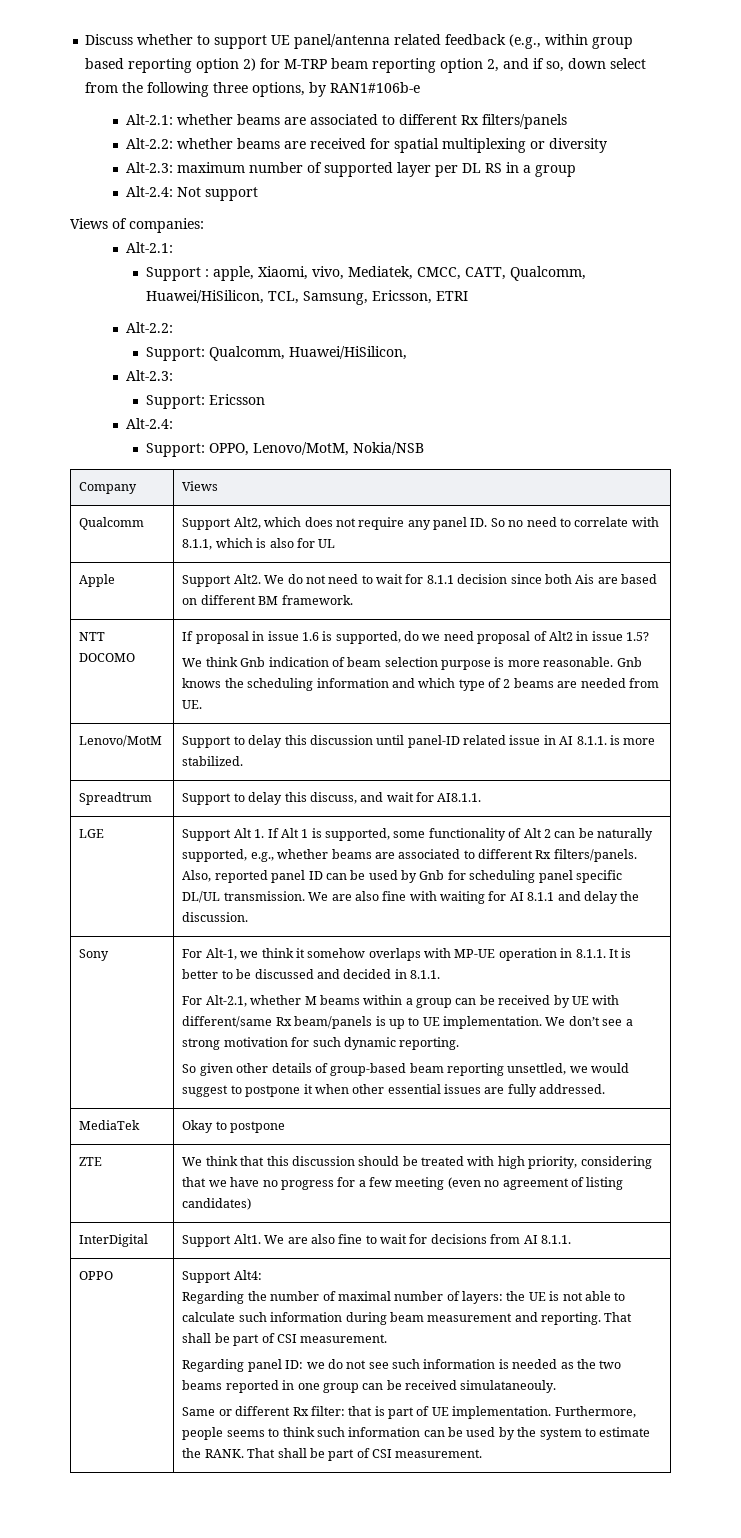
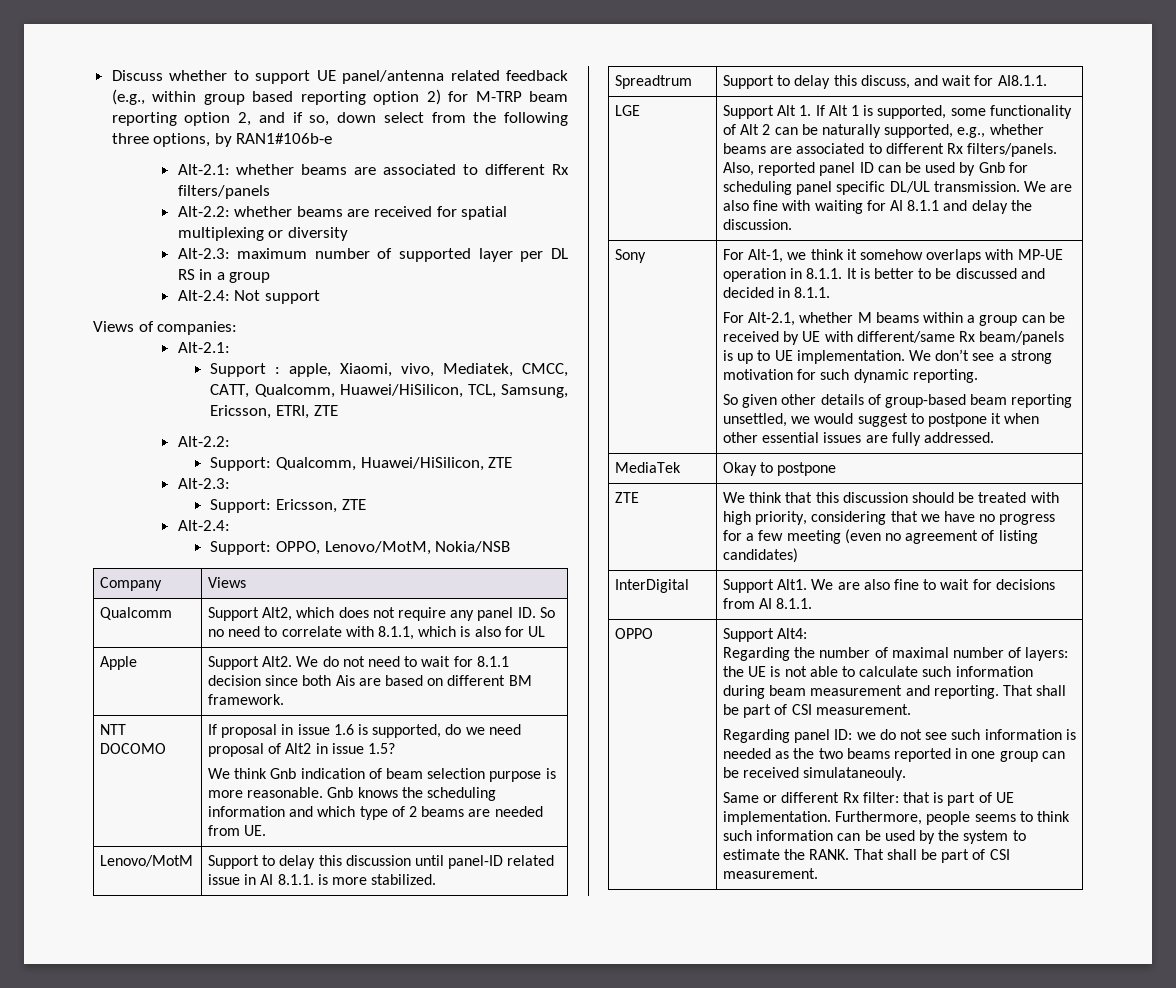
[435,291,468,301] ETRI -> [276,405,338,419] ETRI, ZTE
(407, 353) none -> [488,457,513,468] ZTE
[208,394,265,405] Ericsson -> [276,499,366,513] Ericsson, ZTE

